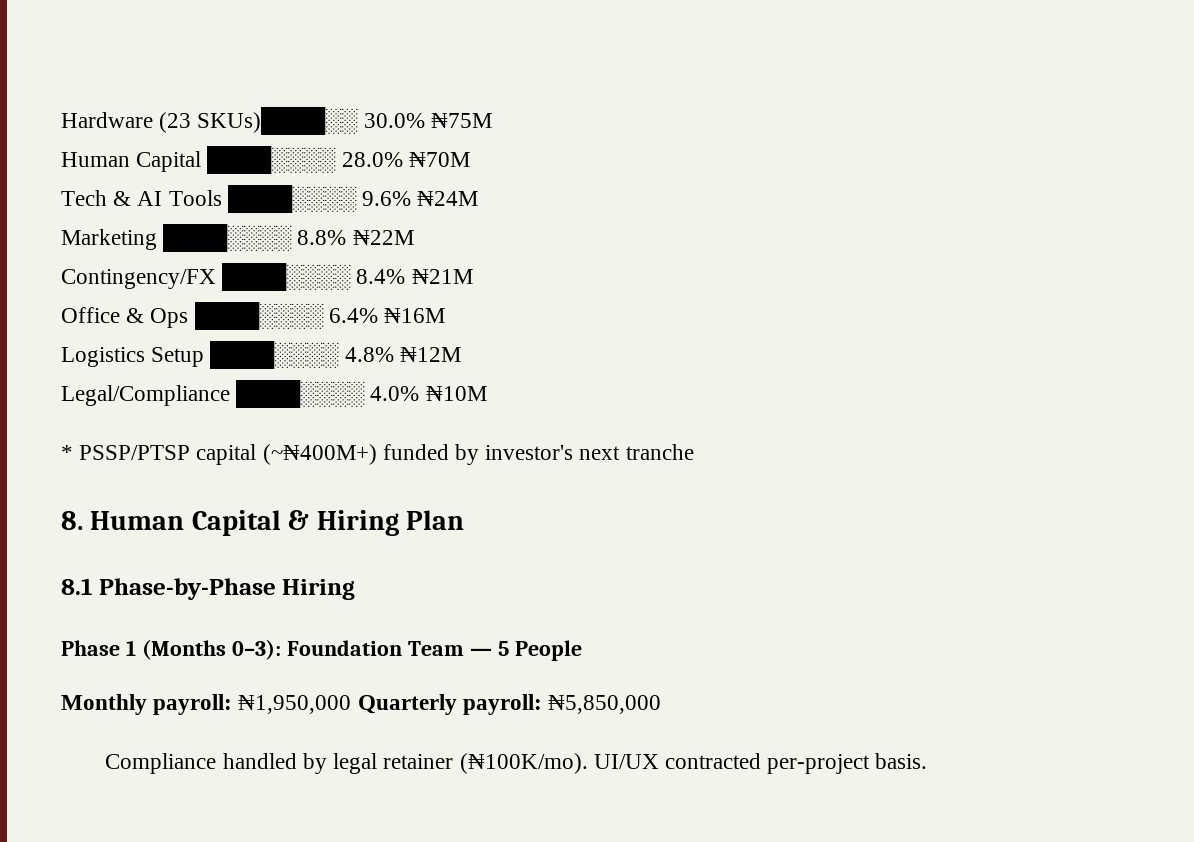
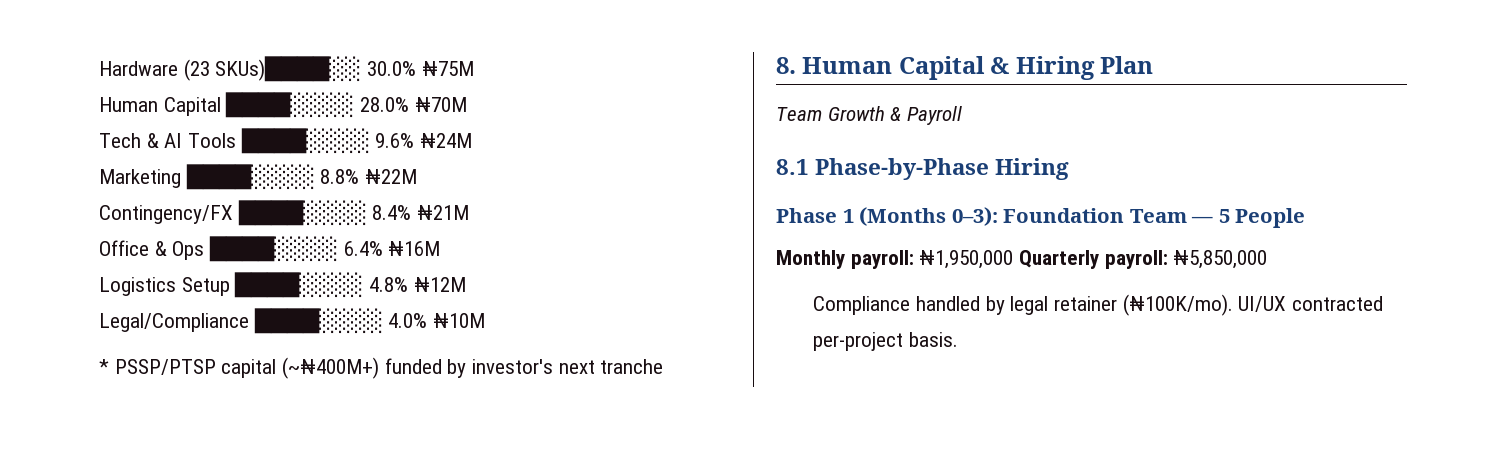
(465, 520) none -> [776,106,963,125] // Team Growth & Payroll

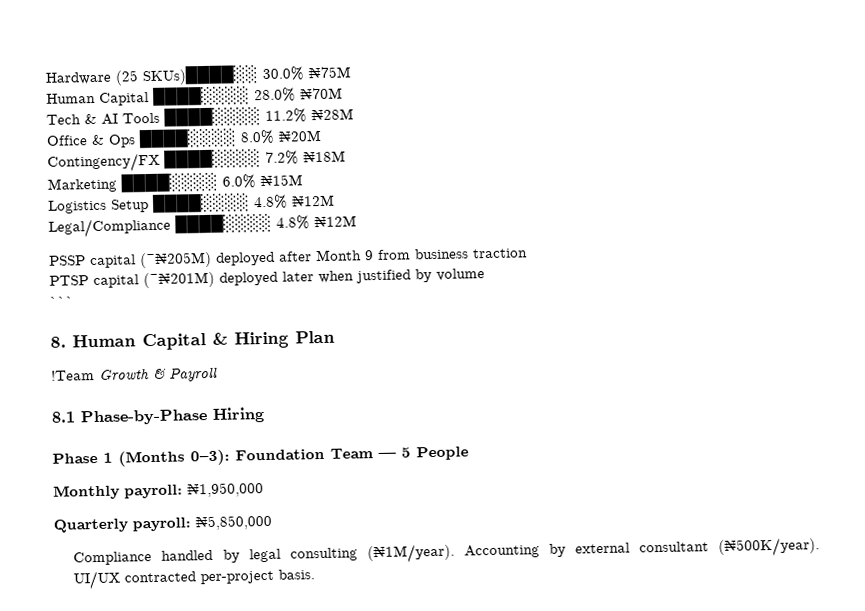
[183,59,210,81] (23 -> [115,70,139,86] (25
[375,133,473,148] [99,164,418,190] [99,200,470,226] [99,236,441,262] 9.6% ₦24M // Marketing ████░░░░ 8.8% ₦22M // Contingency/FX ████░░░░ 8.4% ₦21M // Office & Ops ████░░░░ 6.4% ₦16M -> [265,108,354,123] [46,127,322,149] [47,148,346,173] [47,171,303,193] 11.2% ₦28M // Office & Ops ████░░░░ 8.0% ₦20M // Contingency/FX ████░░░░ 7.2% ₦18M // Marketing ████░░░░ 6.0% ₦15M
[388,313,486,328] [99,357,664,379] 4.0% ₦10M // * PSSP/PTSP capital (~₦400M+) funded by investor's next tranche -> [276,215,357,230] [49,248,528,269] [49,268,485,289] [49,296,74,306] 4.8% ₦12M // PSSP capital (~₦205M) deployed after Month 9 from business traction // PTSP capital (~₦201M) deployed later when justified by volume // ```
[776,107,822,121] Team -> [51,370,95,381] !Team
(1014, 259) none -> (264, 490) //
[1054,294,1233,316] retainer (₦100K/mo). -> [289,537,820,564] consulting (₦1M/year). Accounting by external consultant (₦500K/year).

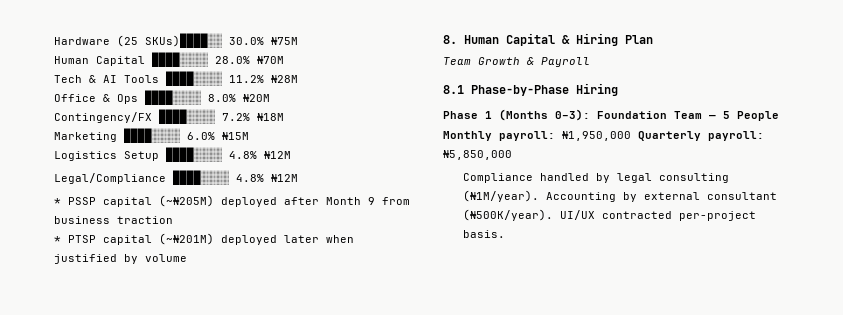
(357, 221) none -> [54,198,61,205] *
(528, 253) none -> [54,236,61,243] *
[49,296,74,306] // ``` -> (187, 258) none
[51,370,95,381] !Team -> [443,57,471,65] Team
(264, 490) // -> (631, 136) none

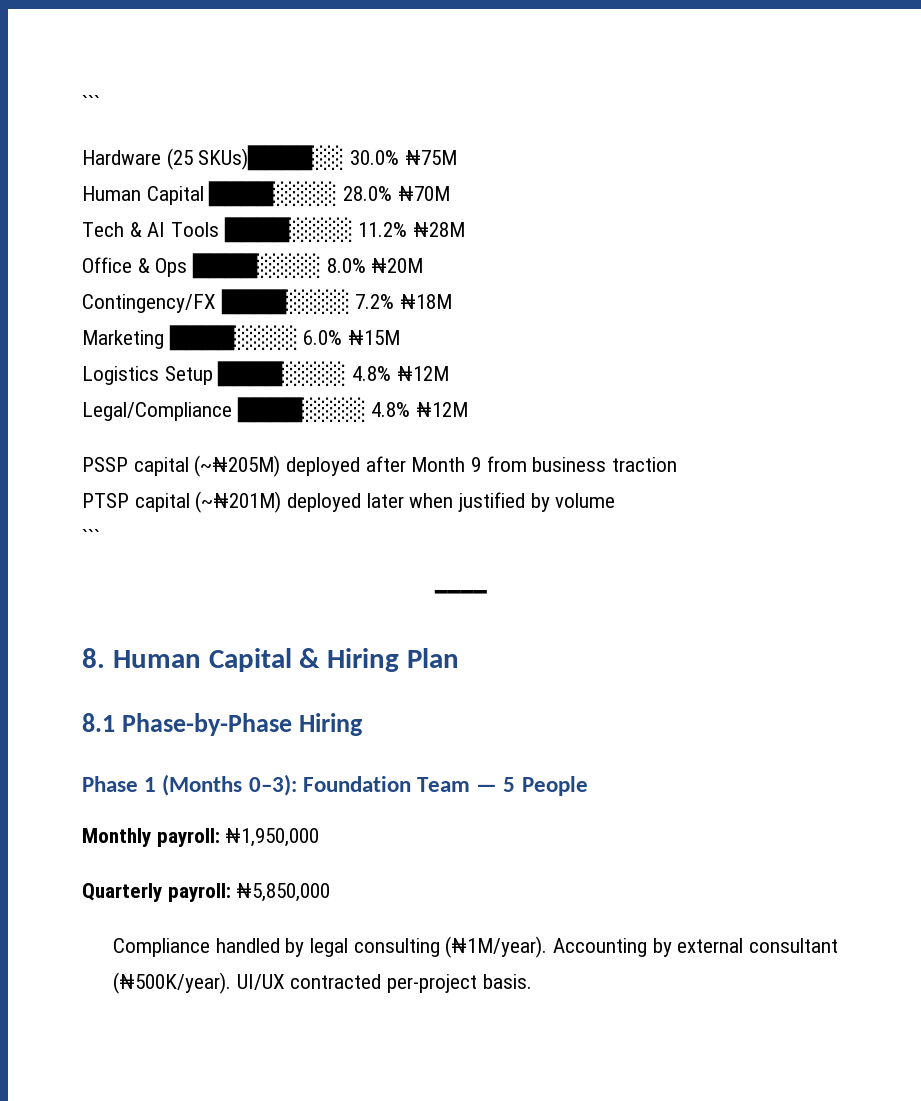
(54, 41) none -> [82,95,100,110] ``` //
[54,198,61,205] * -> (469, 409) none
[54,236,61,243] * -> (678, 464) none
(187, 258) none -> [82,529,100,544] [433,590,487,599] // ``` // ━━━━
[443,57,590,67] // Team Growth & Payroll -> (460, 658) none
(631, 136) none -> (320, 837) //

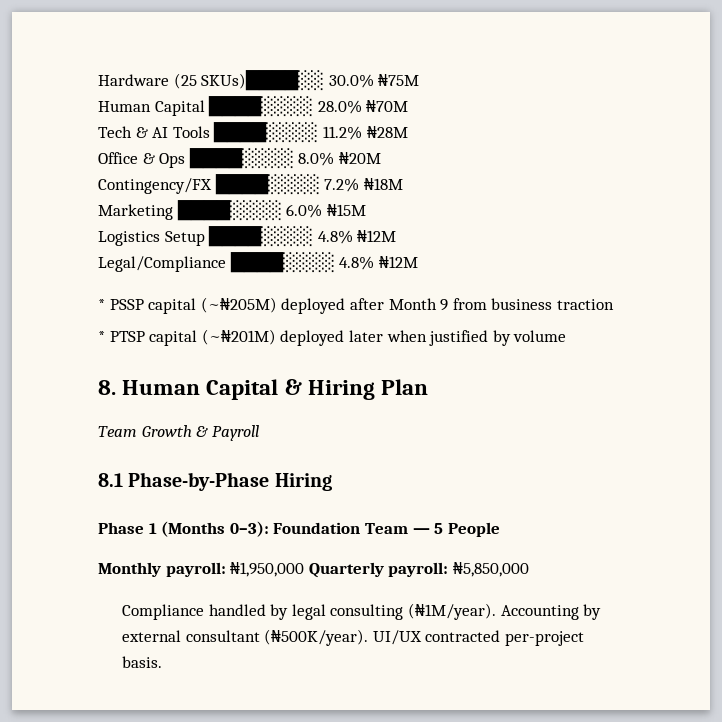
[82,95,100,110] ``` // -> (98, 80) none
(469, 409) none -> [98,299,105,310] *
(678, 464) none -> [98,331,105,342] *
[82,529,100,544] [433,590,487,599] // ``` // ━━━━ -> (567, 336) none
(460, 658) none -> [98,425,259,441] // Team Growth & Payroll
(320, 837) // -> (305, 569) none

